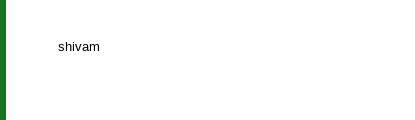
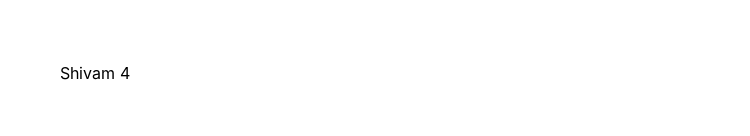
[58,42,100,51] shivam -> [60,66,130,80] Shivam 4

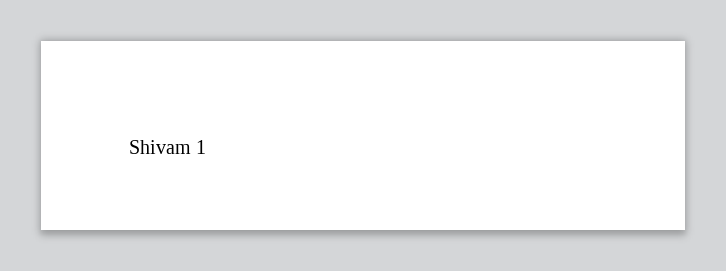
[120,67,130,79] 4 -> [196,140,207,154] 1

